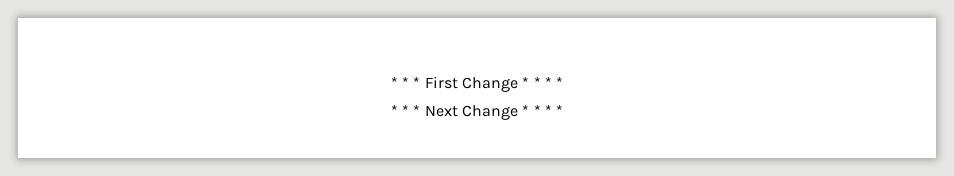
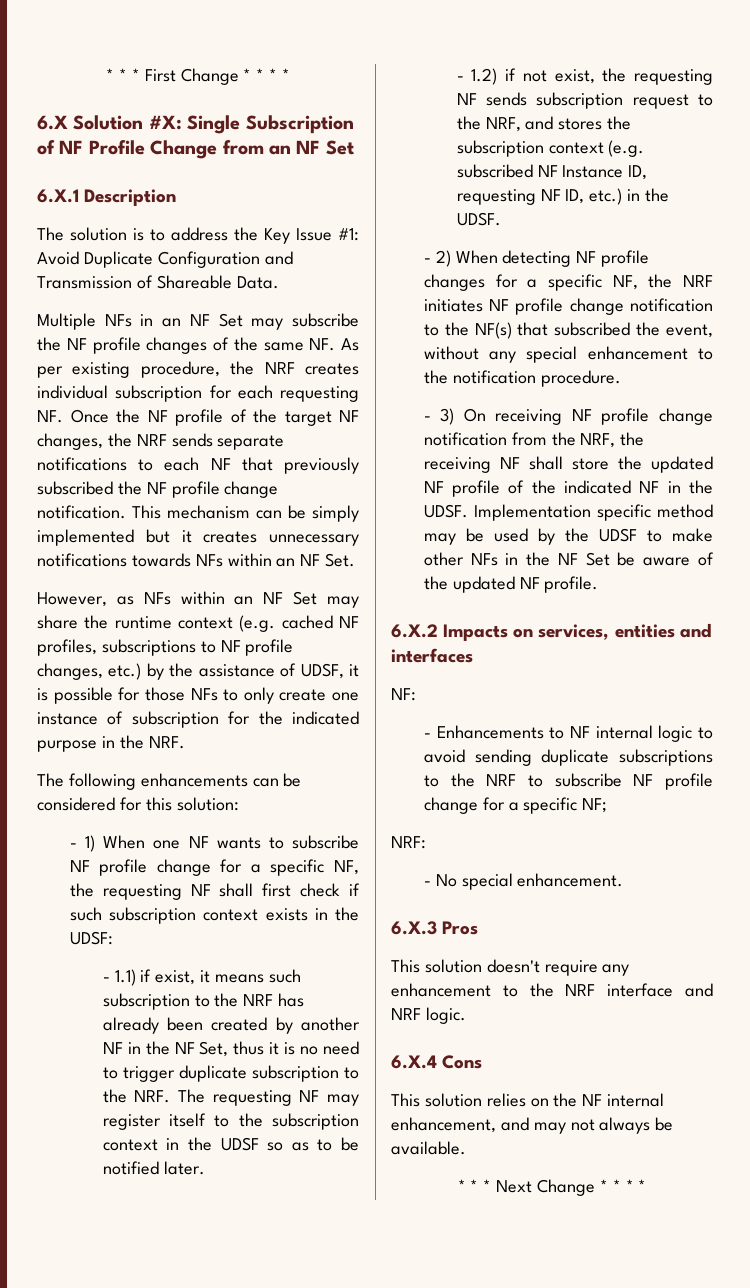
(564, 82) none -> [37,115,354,134] [37,140,354,159] [37,189,177,206] [37,227,359,244] [37,251,293,268] [37,275,279,289] [37,313,360,330] [37,337,359,354] [37,361,359,378] [37,385,359,402] [37,409,359,426] [37,433,285,450] [37,457,359,474] [37,481,279,498] [37,505,359,522] [37,529,359,546] [37,553,356,567] [37,591,359,608] [37,615,360,632] [37,639,294,656] [37,663,360,680] [37,687,359,704] [37,711,359,728] [37,735,185,752] [37,773,302,790] [37,797,239,811] [69,835,359,852] [69,859,359,876] [69,883,360,900] [69,907,359,924] [69,931,113,945] [102,969,301,986] [102,993,305,1010] [102,1017,360,1034] [102,1041,360,1057] [102,1065,359,1082] [102,1089,359,1106] [102,1113,359,1130] [102,1137,359,1151] [102,1161,205,1175] [456,68,713,85] [456,92,713,109] [456,116,632,132] [456,140,645,157] [456,164,648,180] [456,188,670,205] [456,212,501,226] [423,250,650,267] [423,274,713,291] [423,298,713,315] [423,322,713,339] [423,346,713,363] [423,370,621,387] [423,408,713,425] [423,432,645,448] [423,456,713,473] [423,480,713,497] [423,504,713,521] [423,528,713,545] [423,552,714,566] [423,576,599,593] [391,623,712,641] [391,648,473,663] [391,688,416,701] [423,725,714,742] [423,749,713,766] [423,773,713,790] [423,797,608,814] [391,836,426,849] [423,873,624,890] [391,921,479,935] [391,959,630,976] [391,983,713,997] [391,1007,466,1024] [391,1055,483,1069] [391,1093,665,1107] [391,1117,674,1134] [391,1141,466,1155] // 6.X Solution #X: Single Subscription of NF Profile Change from an NF Set // 6.X.1 Description // The solution is to address the Key Issue #1: Avoid Duplicate Configuration and Transmission of Shareable Data. // Multiple NFs in an NF Set may subscribe the NF profile changes of the same NF. As per existing procedure, the NRF creates individual subscription for each requesting NF. Once the NF profile of the target NF changes, the NRF sends separate notifications to each NF that previously subscribed the NF profile change notification. This mechanism can be simply implemented but it creates unnecessary notifications towards NFs within an NF Set. // However, as NFs within an NF Set may share the runtime context (e.g. cached NF profiles, subscriptions to NF profile changes, etc.) by the assistance of UDSF, it is possible for those NFs to only create one instance of subscription for the indicated purpose in the NRF. // The following enhancements can be considered for this solution: // - 1) When one NF wants to subscribe NF profile change for a specific NF, the requesting NF shall first check if such subscription context exists in the UDSF: // - 1.1) if exist, it means such subscription to the NRF has already been created by another NF in the NF Set, thus it is no need to trigger duplicate subscription to the NRF. The requesting NF may register itself to the subscription context in the UDSF so as to be notified later. // - 1.2) if not exist, the requesting NF sends subscription request to the NRF, and stores the subscription context (e.g. subscribed NF Instance ID, requesting NF ID, etc.) in the UDSF. // - 2) When detecting NF profile changes for a specific NF, the NRF initiates NF profile change notification to the NF(s) that subscribed the event, without any special enhancement to the notification procedure. // - 3) On receiving NF profile change notification from the NRF, the receiving NF shall store the updated NF profile of the indicated NF in the UDSF. Implementation specific method may be used by the UDSF to make other NFs in the NF Set be aware of the updated NF profile. // 6.X.2 Impacts on services, entities and interfaces // NF: // - Enhancements to NF internal logic to avoid sending duplicate subscriptions to the NRF to subscribe NF profile change for a specific NF; // NRF: // - No special enhancement. // 6.X.3 Pros // This solution doesn't require any enhancement to the NRF interface and NRF logic. // 6.X.4 Cons // This solution relies on the NF internal enhancement, and may not always be available.

